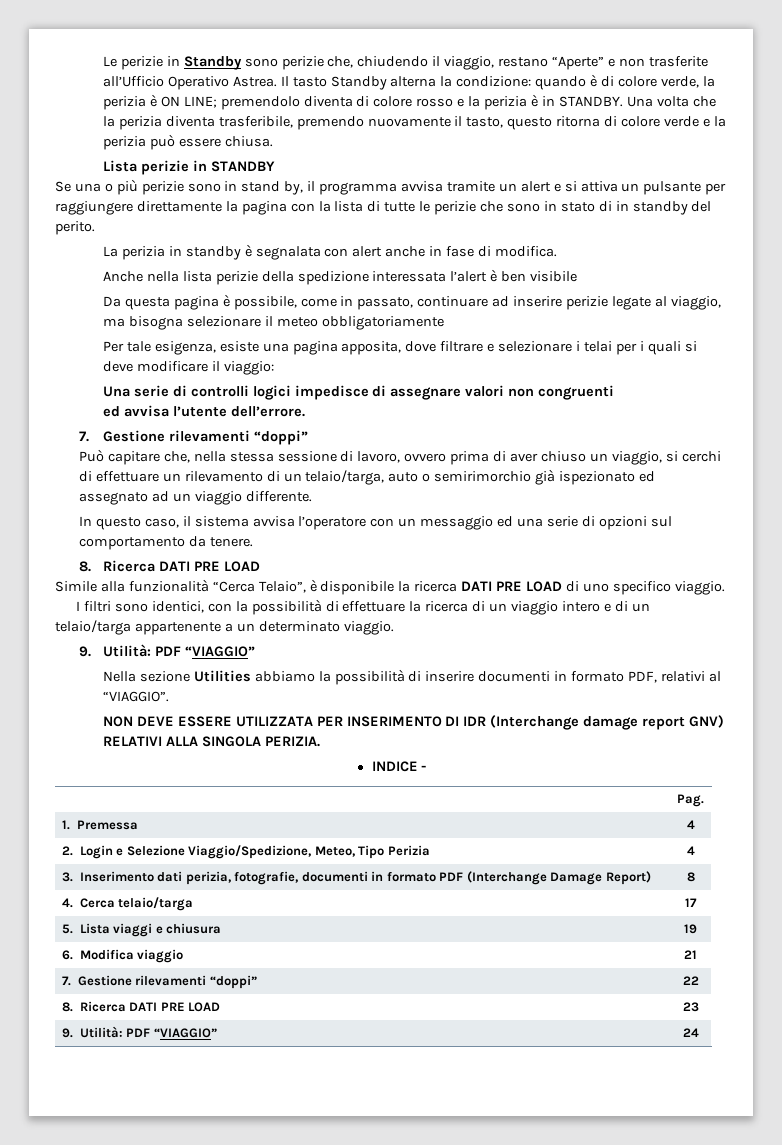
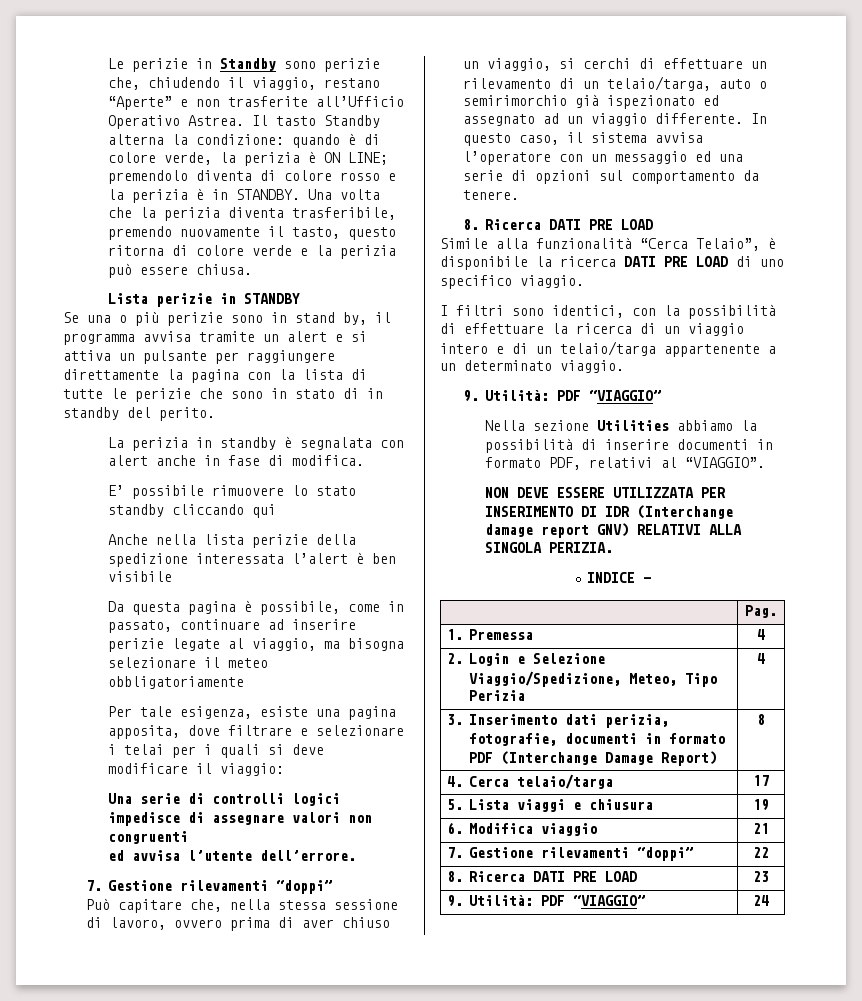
(557, 251) none -> [108,485,357,499] [108,504,277,518] // E’ possibile rimuovere lo stato standby cliccando qui
(312, 496) // -> (743, 118) none

